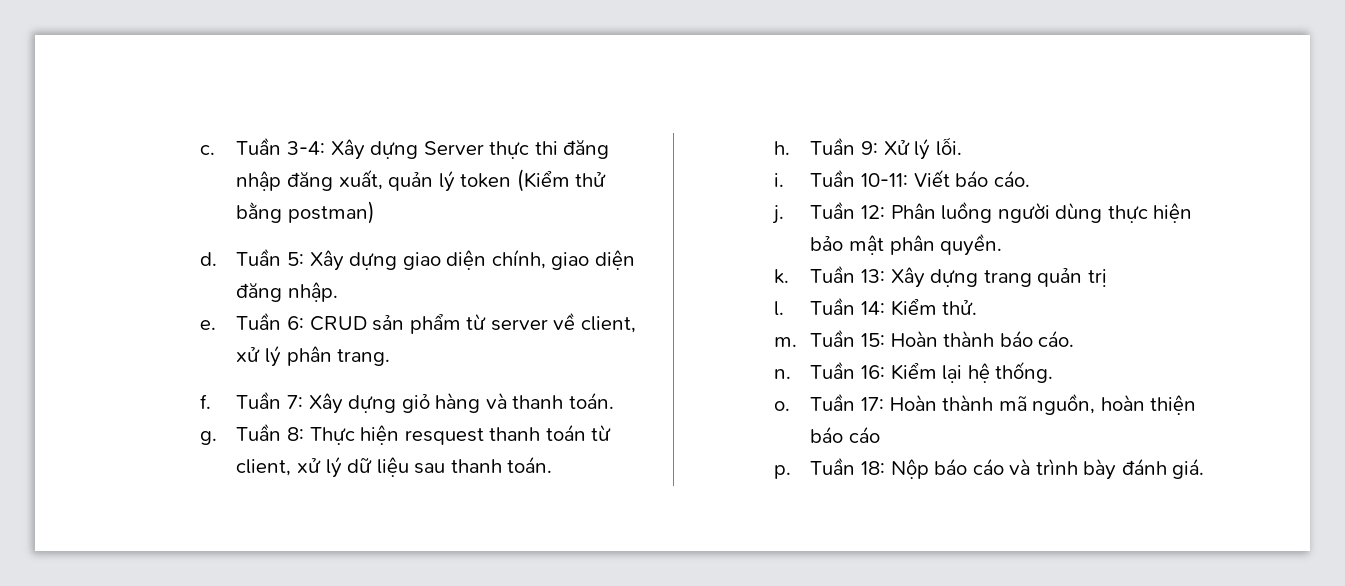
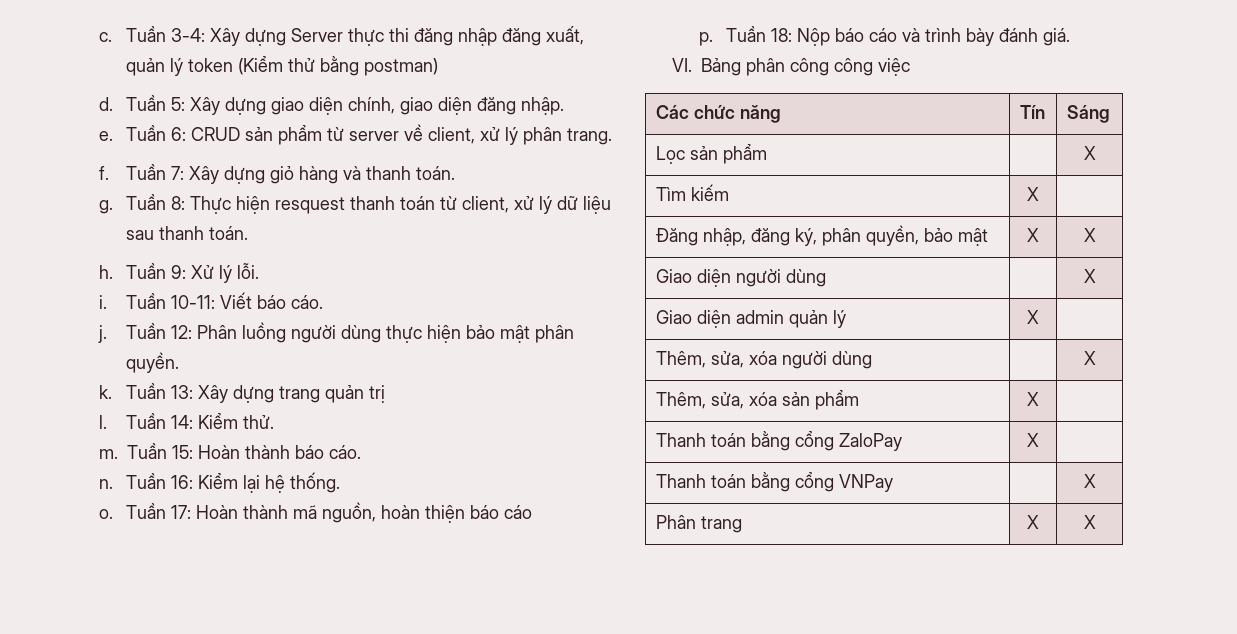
(1205, 468) none -> [672,58,911,76] [655,105,781,123] [1019,105,1045,119] [1066,105,1110,123] [655,144,767,164] [1083,146,1096,160] [655,184,729,201] [1027,187,1039,201] [655,225,988,246] [1027,228,1039,242] [1083,228,1096,242] [655,269,826,287] [1083,269,1096,283] [655,310,846,328] [1027,310,1039,324] [655,351,872,369] [1083,351,1096,365] [655,390,859,410] [1027,392,1039,406] [655,431,902,451] [1027,433,1039,447] [655,472,893,492] [1083,474,1096,488] [655,515,742,533] [1027,515,1039,529] [1083,515,1096,529] // VI. Bảng phân công công việc // Các chức năng | Tín | Sáng // Lọc sản phẩm | | X // Tìm kiếm | X | // Đăng nhập, đăng ký, phân quyền, bảo mật | X | X // Giao diện người dùng | | X // Giao diện admin quản lý | X | // Thêm, sửa, xóa người dùng | | X // Thêm, sửa, xóa sản phẩm | X | // Thanh toán bằng cổng ZaloPay | X | // Thanh toán bằng cổng VNPay | | X // Phân trang | X | X

